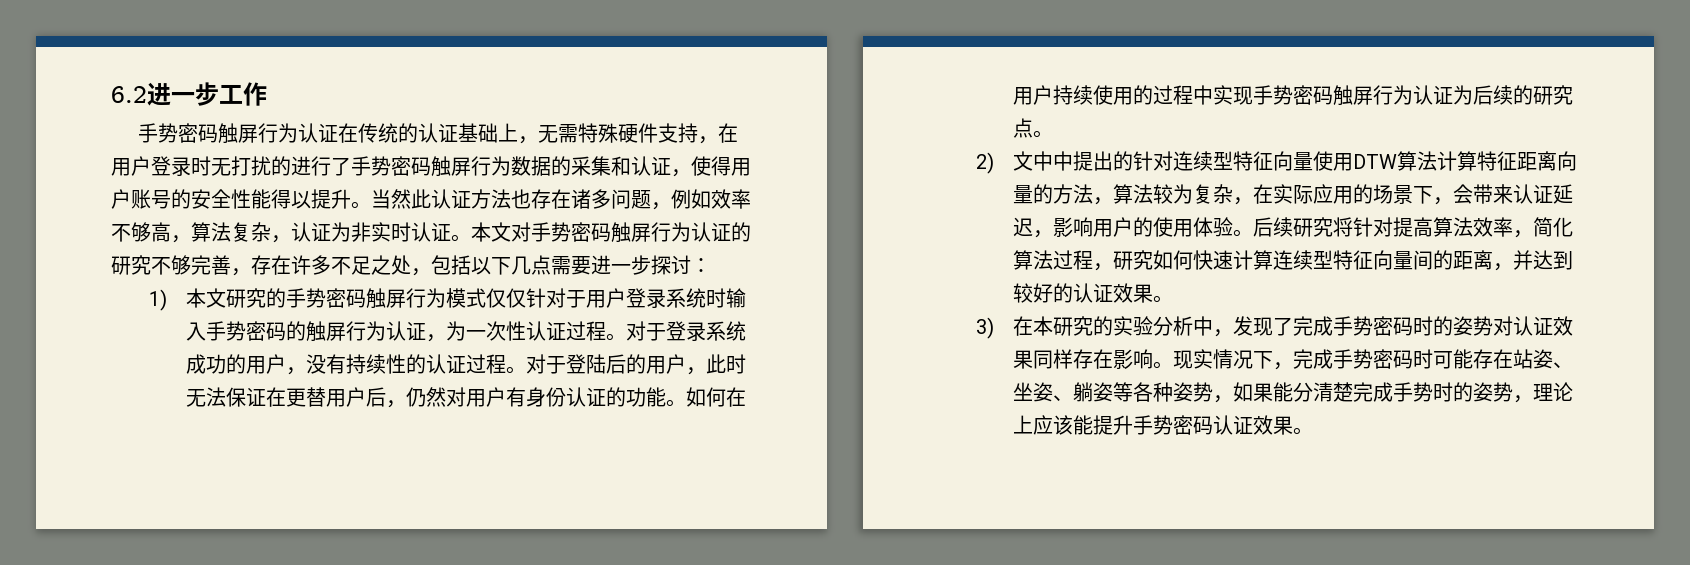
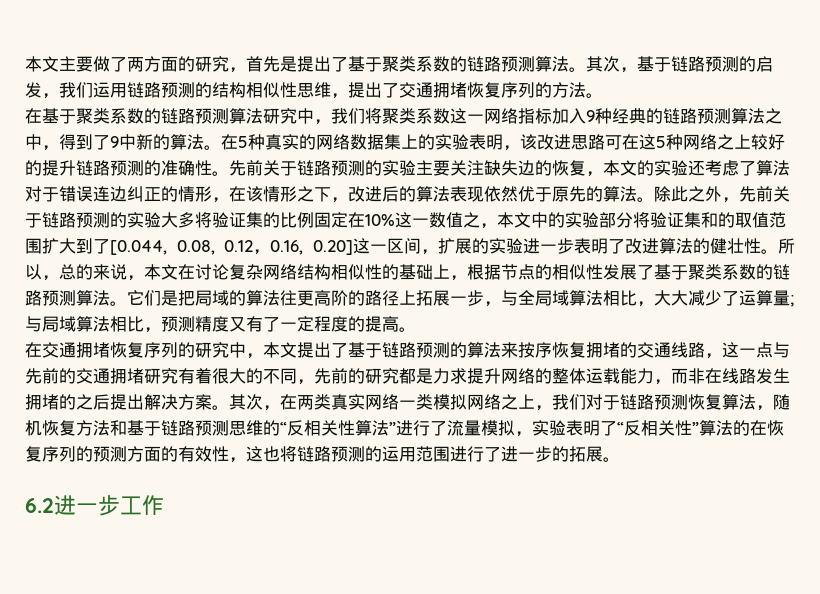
[111,82,267,106] [137,123,738,144] [111,156,751,177] [111,189,751,210] [111,222,751,243] [111,255,711,276] [148,288,747,311] [186,321,747,342] [186,354,747,375] [186,387,747,408] [1013,85,1574,106] [1013,118,1054,138] [975,151,1578,174] [1013,184,1574,205] [1013,217,1574,238] [1013,250,1574,271] [1013,283,1174,303] [975,316,1574,339] [1013,349,1574,370] [1013,382,1574,403] [1013,415,1314,435] 6.2进一步工作 // 手势密码触屏行为认证在传统的认证基础上，无需特殊硬件支持，在用户登录时无打扰的进行了手势密码触屏行为数据的采集和认证，使得用户账号的安全性能得以提升。当然此认证方法也存在诸多问题，例如效率不够高，算法复杂，认证为非实时认证。本文对手势密码触屏行为认证的研究不够完善，存在许多不足之处，包括以下几点需要进一步探讨： // 1)本文研究的手势密码触屏行为模式仅仅针对于用户登录系统时输入手势密码的触屏行为认证，为一次性认证过程。对于登录系统成功的用户，没有持续性的认证过程。对于登陆后的用户，此时无法保证在更替用户后，仍然对用户有身份认证的功能。如何在用户持续使用的过程中实现手势密码触屏行为认证为后续的研究点。 // 2)文中中提出的针对连续型特征向量使用DTW算法计算特征距离向量的方法，算法较为复杂，在实际应用的场景下，会带来认证延迟，影响用户的使用体验。后续研究将针对提高算法效率，简化算法过程，研究如何快速计算连续型特征向量间的距离，并达到较好的认证效果。 // 3)在本研究的实验分析中，发现了完成手势密码时的姿势对认证效果同样存在影响。现实情况下，完成手势密码时可能存在站姿、坐姿、躺姿等各种姿势，如果能分清楚完成手势时的姿势，理论上应该能提升手势密码认证效果。 -> [25,56,773,73] [25,82,603,99] [25,108,782,125] [25,134,785,151] [25,160,790,177] [25,186,790,203] [25,212,786,229] [25,238,795,255] [25,264,790,281] [25,290,794,307] [25,316,416,333] [25,342,790,359] [25,368,790,385] [25,394,790,411] [25,420,784,437] [25,446,620,463] [25,495,164,516] 本文主要做了两方面的研究，首先是提出了基于聚类系数的链路预测算法。其次，基于链路预测的启发，我们运用链路预测的结构相似性思维，提出了交通拥堵恢复序列的方法。 // 在基于聚类系数的链路预测算法研究中，我们将聚类系数这一网络指标加入9种经典的链路预测算法之中，得到了9中新的算法。在5种真实的网络数据集上的实验表明，该改进思路可在这5种网络之上较好的提升链路预测的准确性。先前关于链路预测的实验主要关注缺失边的恢复，本文的实验还考虑了算法对于错误连边纠正的情形，在该情形之下，改进后的算法表现依然优于原先的算法。除此之外，先前关于链路预测的实验大多将验证集的比例固定在10%这一数值之，本文中的实验部分将验证集和的取值范围扩大到了[0.044, 0.08, 0.12，0.16, 0.20]这一区间，扩展的实验进一步表明了改进算法的健壮性。所以，总的来说，本文在讨论复杂网络结构相似性的基础上，根据节点的相似性发展了基于聚类系数的链路预测算法。它们是把局域的算法往更高阶的路径上拓展一步，与全局域算法相比，大大减少了运算量;与局域算法相比，预测精度又有了一定程度的提高。 // 在交通拥堵恢复序列的研究中，本文提出了基于链路预测的算法来按序恢复拥堵的交通线路，这一点与先前的交通拥堵研究有着很大的不同，先前的研究都是力求提升网络的整体运载能力，而非在线路发生拥堵的之后提出解决方案。其次，在两类真实网络一类模拟网络之上，我们对于链路预测恢复算法，随机恢复方法和基于链路预测思维的“反相关性算法”进行了流量模拟，实验表明了“反相关性”算法的在恢复序列的预测方面的有效性，这也将链路预测的运用范围进行了进一步的拓展。 // 6.2进一步工作

